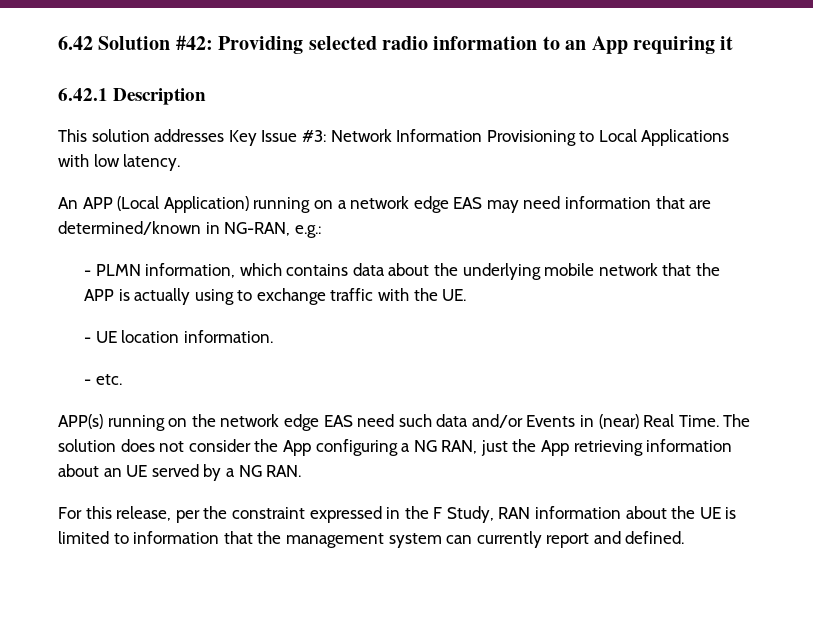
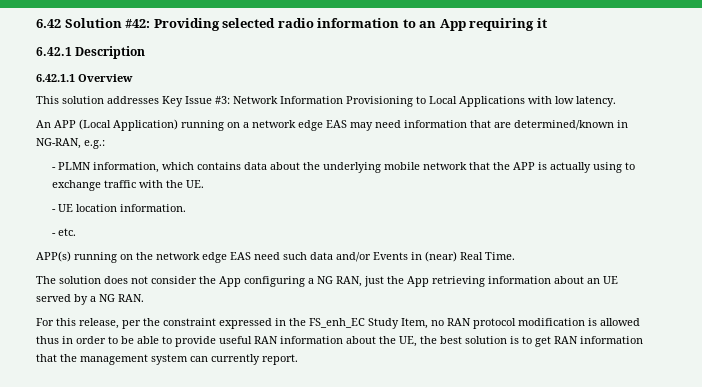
(207, 96) none -> [36,74,133,82] // 6.42.1.1 Overview
(719, 421) none -> (515, 256) //
[433,506,737,523] [58,531,129,544] F Study, RAN information about the UE is limited to -> [309,318,640,329] [36,336,578,347] FS_enh_EC Study Item, no RAN protocol modification is allowed thus in order to be able to provide useful RAN information about the UE, the best solution is to get RAN
[546,531,685,548] report and defined. -> [262,354,298,365] report.

